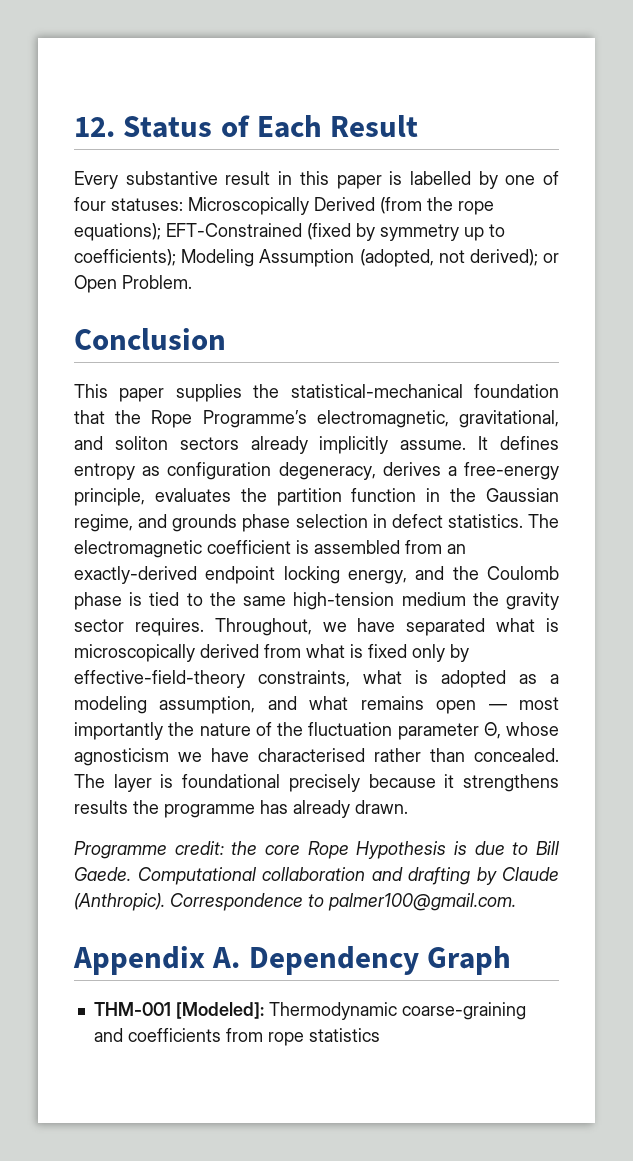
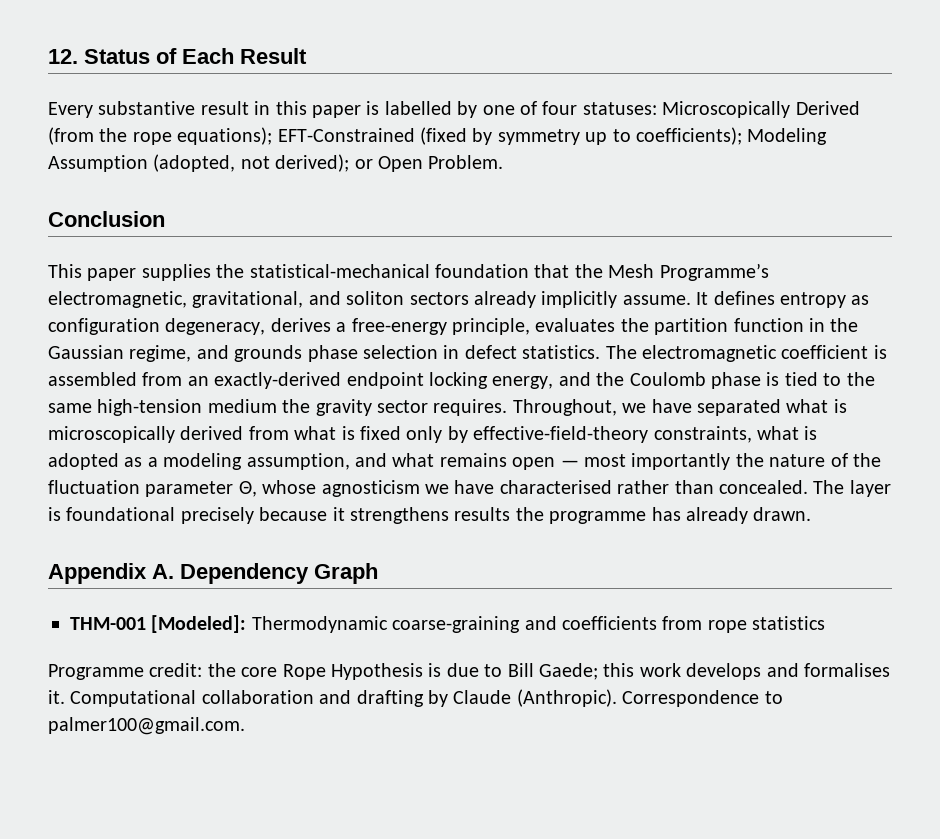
[151,410,193,428] Rope -> [608,264,655,278] Mesh
[74,841,559,859] [74,867,559,885] [74,893,516,911] // Programme credit: the core Rope Hypothesis is due to Bill Gaede. Computational collaboration and drafting by Claude (Anthropic). Correspondence to palmer100@gmail.com. -> (812, 514) none
(380, 1035) none -> [48,663,890,680] [48,689,783,707] [48,717,245,735] // Programme credit: the core Rope Hypothesis is due to Bill Gaede; this work develops and formalises it. Computational collaboration and drafting by Claude (Anthropic). Correspondence to palmer100@gmail.com.

